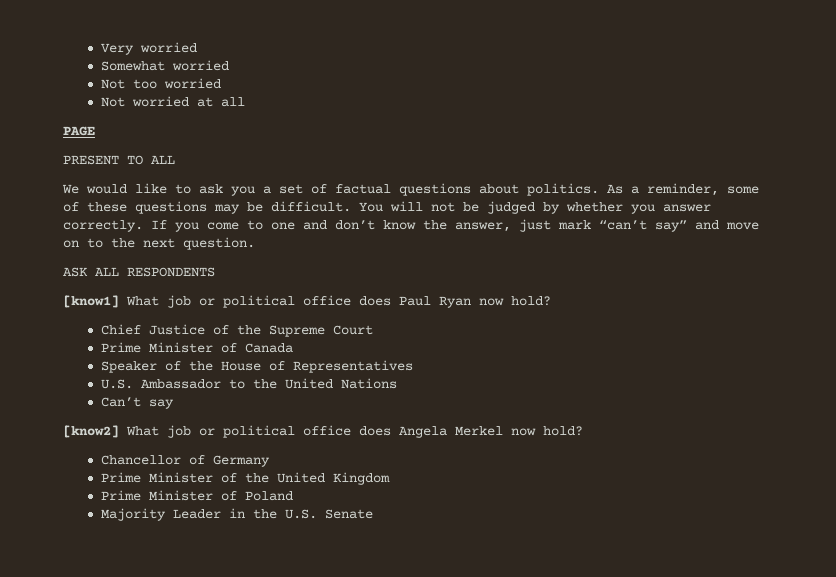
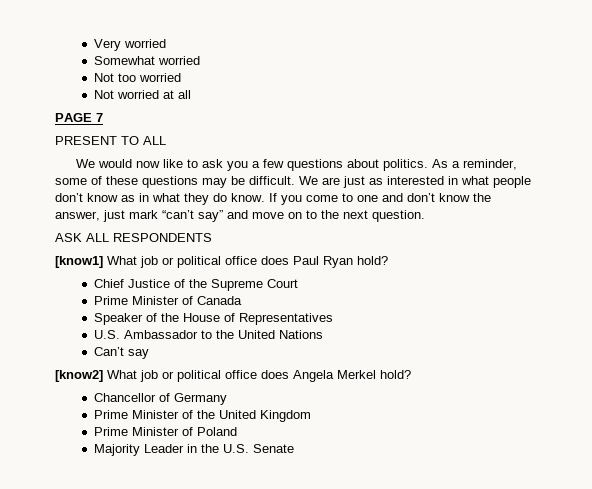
(95, 131) none -> [96,113,103,122] 7
(127, 189) none -> [135,161,160,168] now
[279,184,391,194] set of factual -> [262,159,284,168] few
[359,201,711,214] [63,220,143,232] You will not be judged by whether you answer correctly. -> [299,176,531,188] [55,193,265,205] We are just as interested in what people don’t know as in what they do know.
[479,298,504,306] now -> (353, 262) none
[511,428,536,436] now -> (376, 374) none

